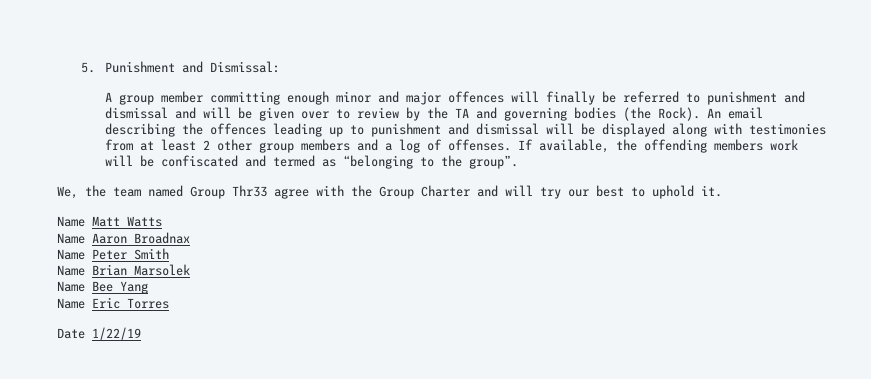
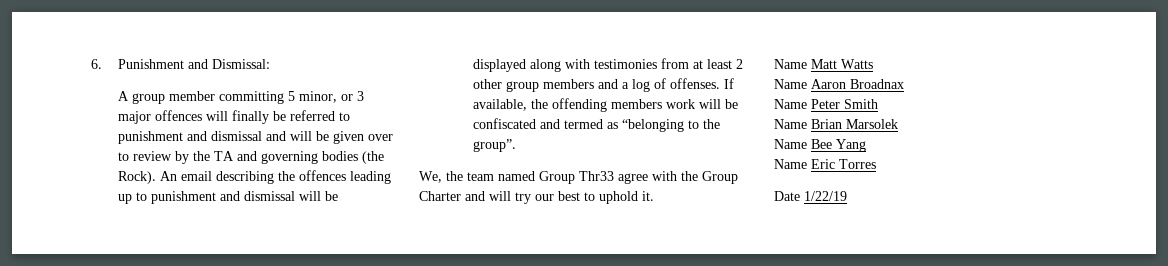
[80,62,95,73] 5. -> [90,59,102,69] 6.
[286,91,399,105] enough minor and -> [287,91,364,103] 5 minor, or 3

